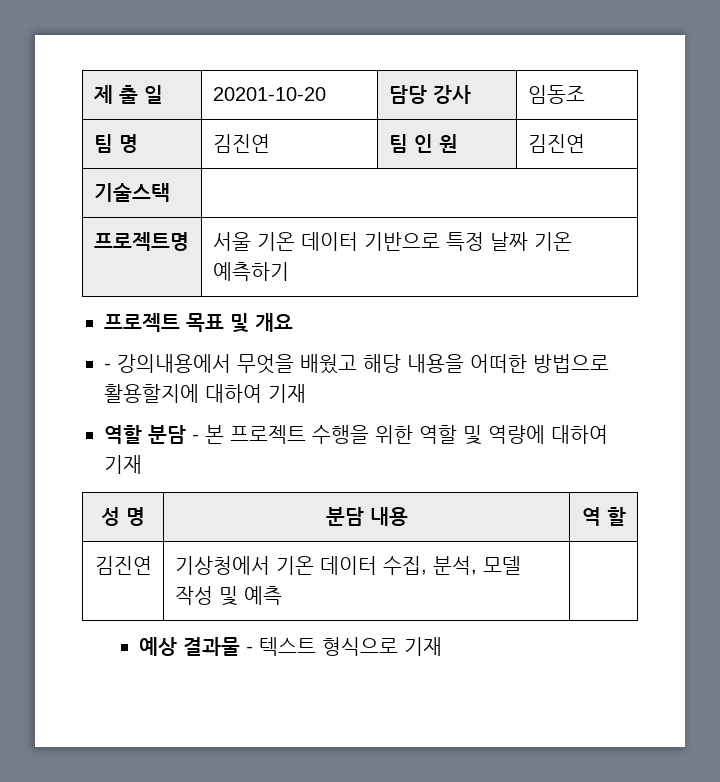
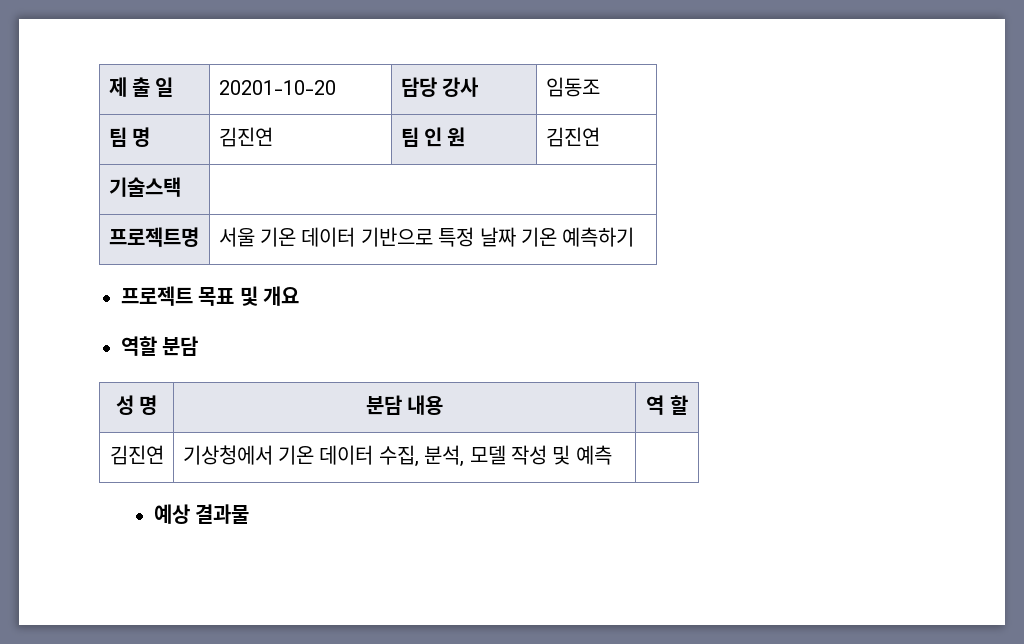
[104,354,609,374] [104,384,306,403] [104,425,608,445] [104,455,142,474] - 강의내용에서 무엇을 배웠고 해당 내용을 어떠한 방법으로 활용할지에 대하여 기재 // 역할 분담 - 본 프로젝트 수행을 위한 역할 및 역량에 대하여 기재 -> [121,336,199,356] 역할 분담
[245,637,442,656] - 텍스트 형식으로 기재 -> (250, 514) none

